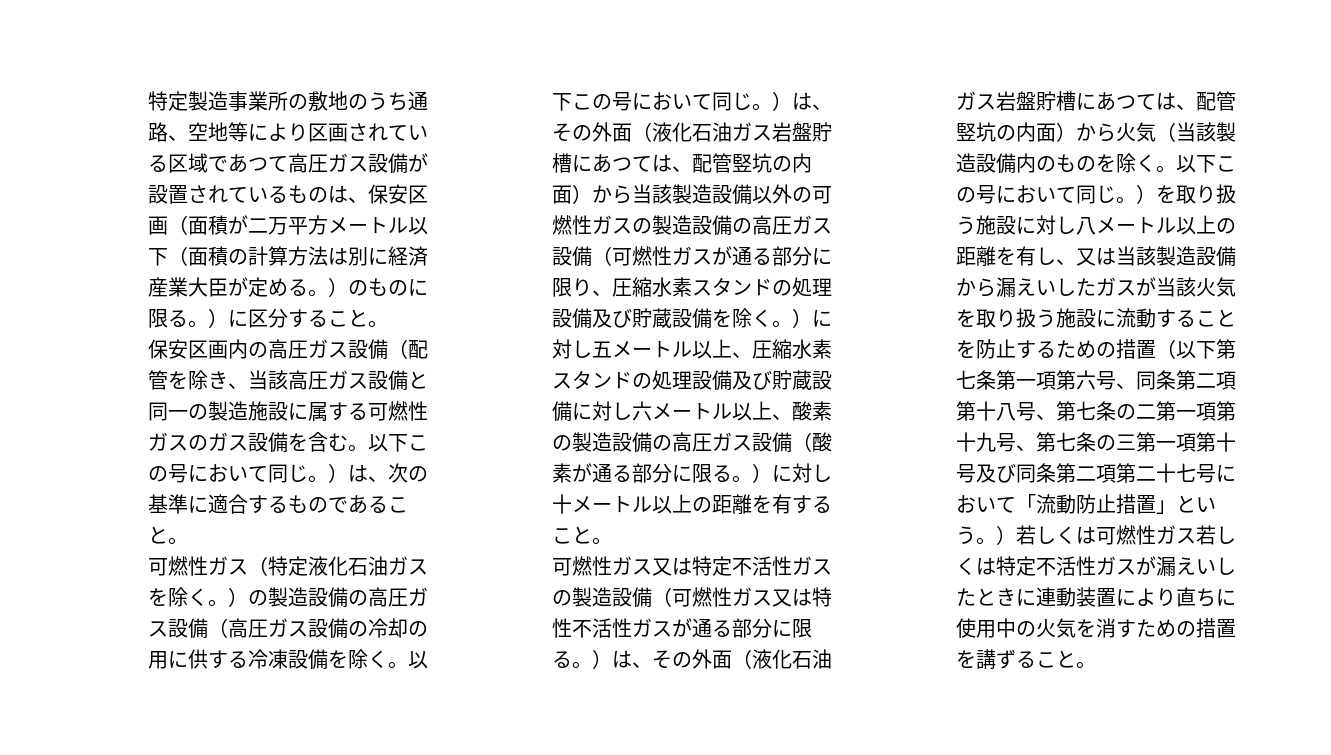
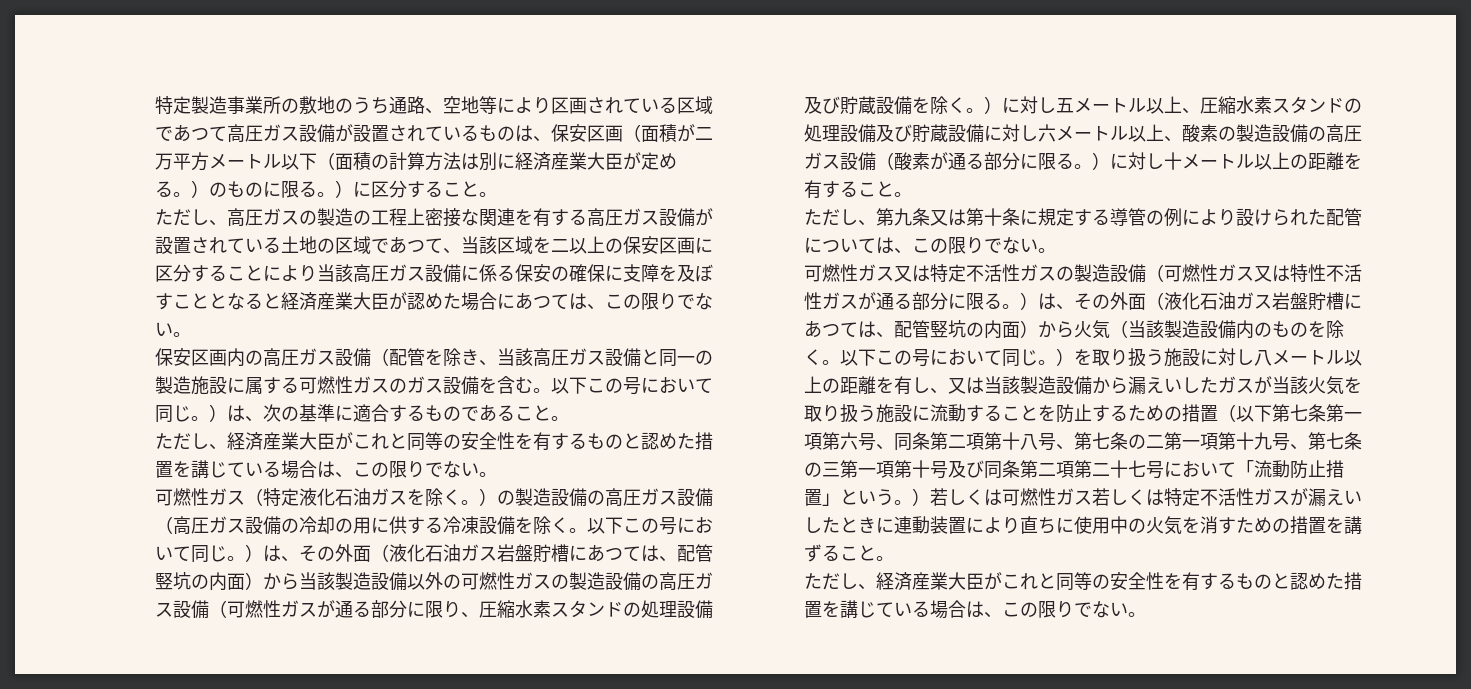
(389, 324) none -> [155,208,714,227] [155,236,714,254] [155,264,714,283] [155,292,714,311] [155,322,192,337] // ただし、高圧ガスの製造の工程上密接な関連を有する高圧ガス設備が設置されている土地の区域であつて、当該区域を二以上の保安区画に区分することにより当該高圧ガス設備に係る保安の確保に支障を及ぼすこととなると経済産業大臣が認めた場合にあつては、この限りでない。
(189, 541) none -> [155,432,714,451] [155,460,498,479] // ただし、経済産業大臣がこれと同等の安全性を有するものと認めた措置を講じている場合は、この限りでない。
(613, 541) none -> [804,208,1363,227] [804,236,1057,254] // ただし、第九条又は第十条に規定する導管の例により設けられた配管については、この限りでない。
(1097, 665) none -> [804,572,1363,591] [804,600,1147,619] // ただし、経済産業大臣がこれと同等の安全性を有するものと認めた措置を講じている場合は、この限りでない。

